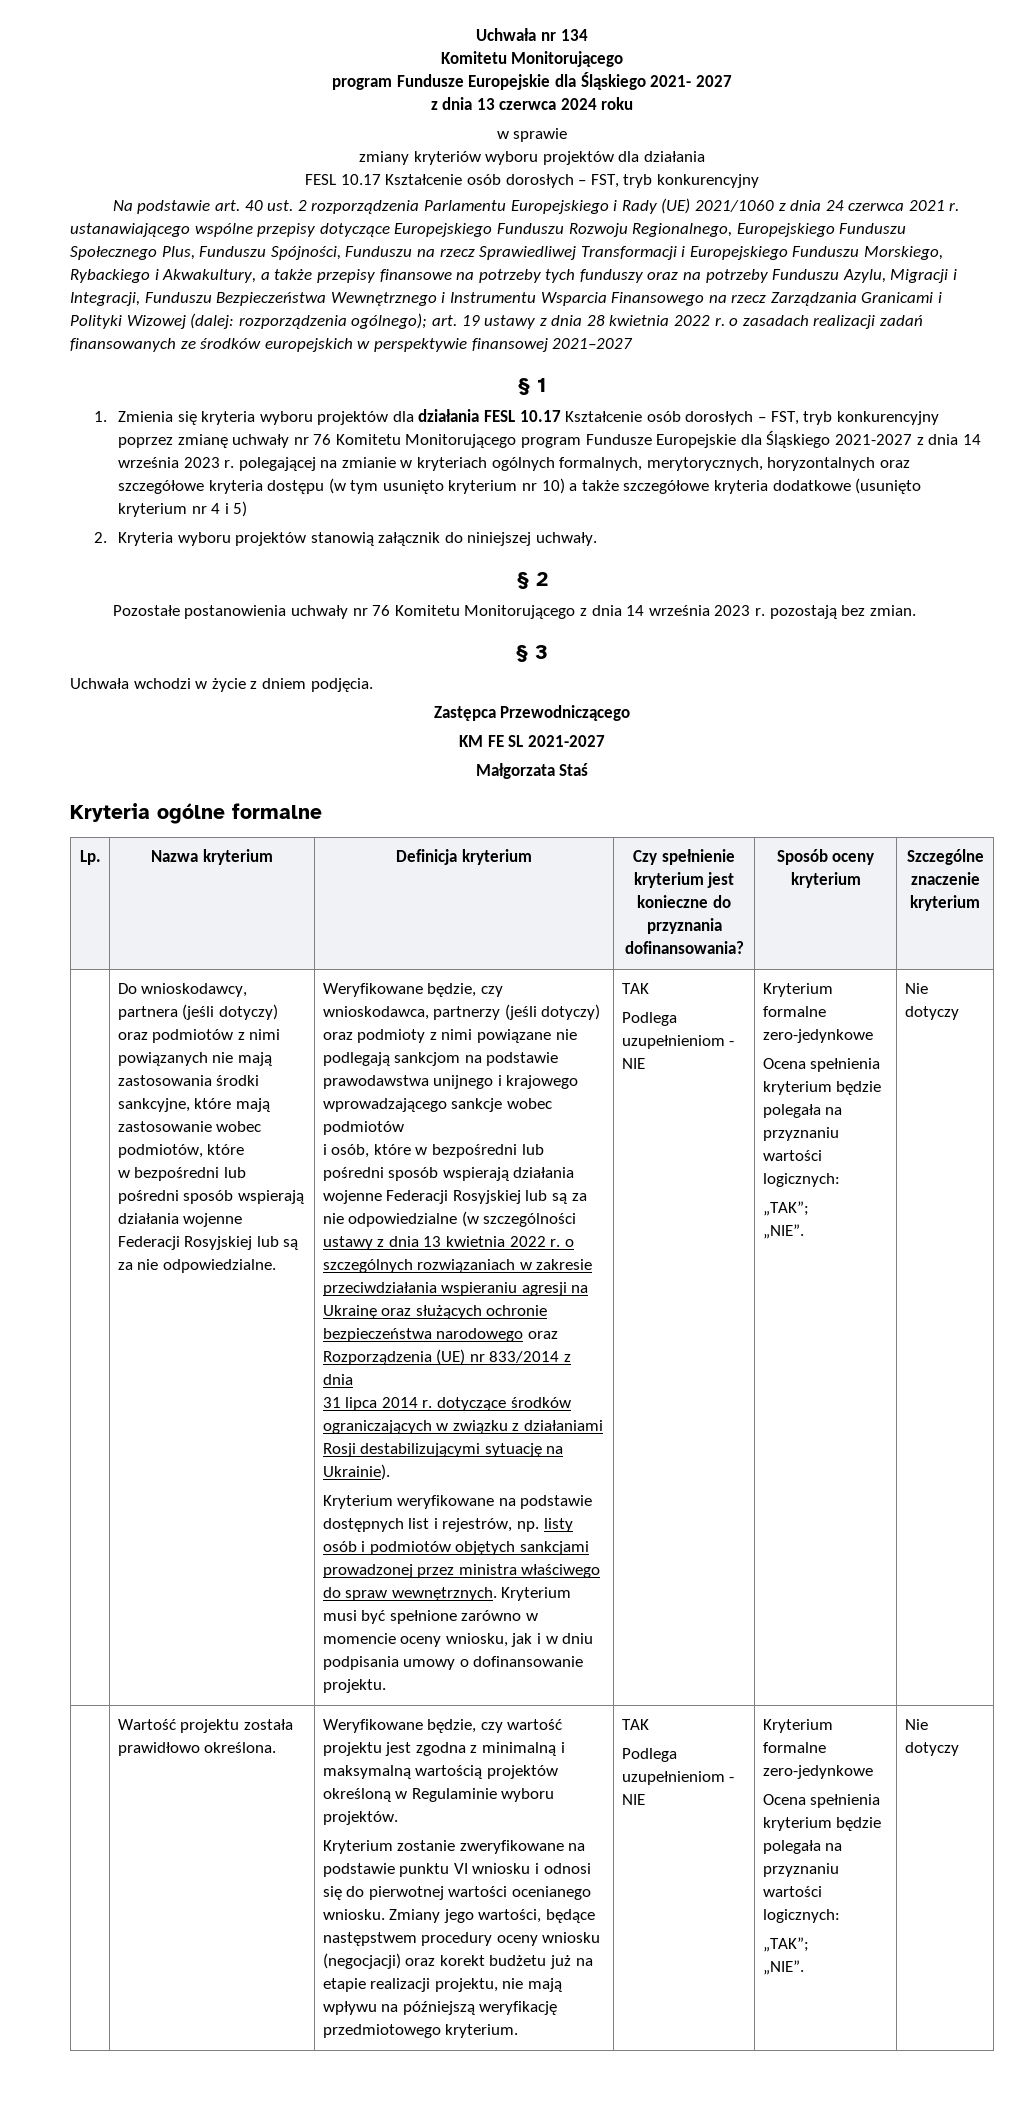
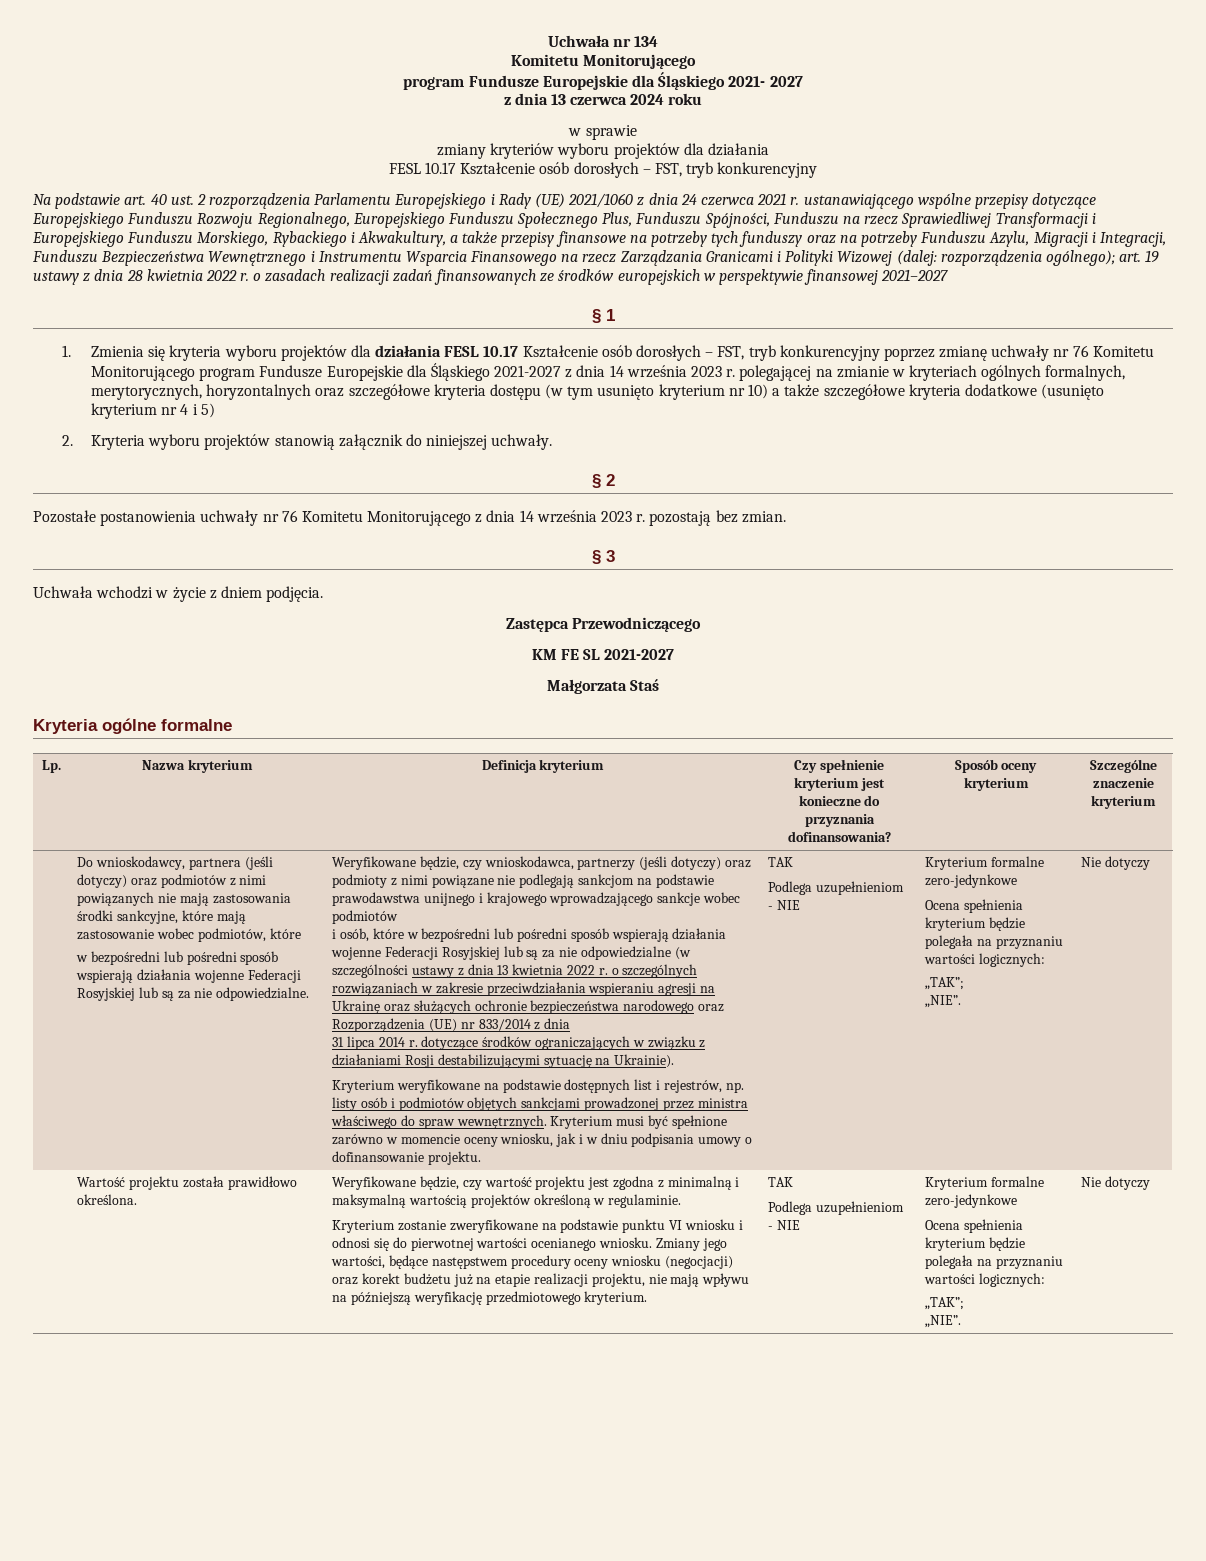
[411,1788,555,1802] [322,1811,398,1825] Regulaminie wyboru projektów. -> [608,1194,682,1208] regulaminie.

